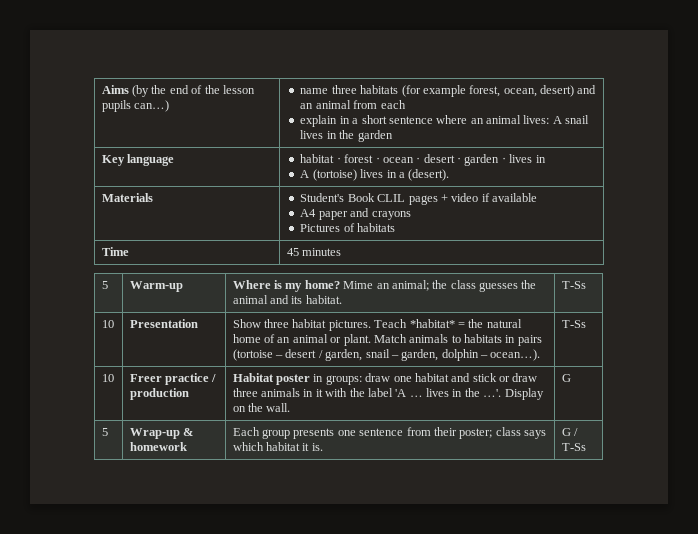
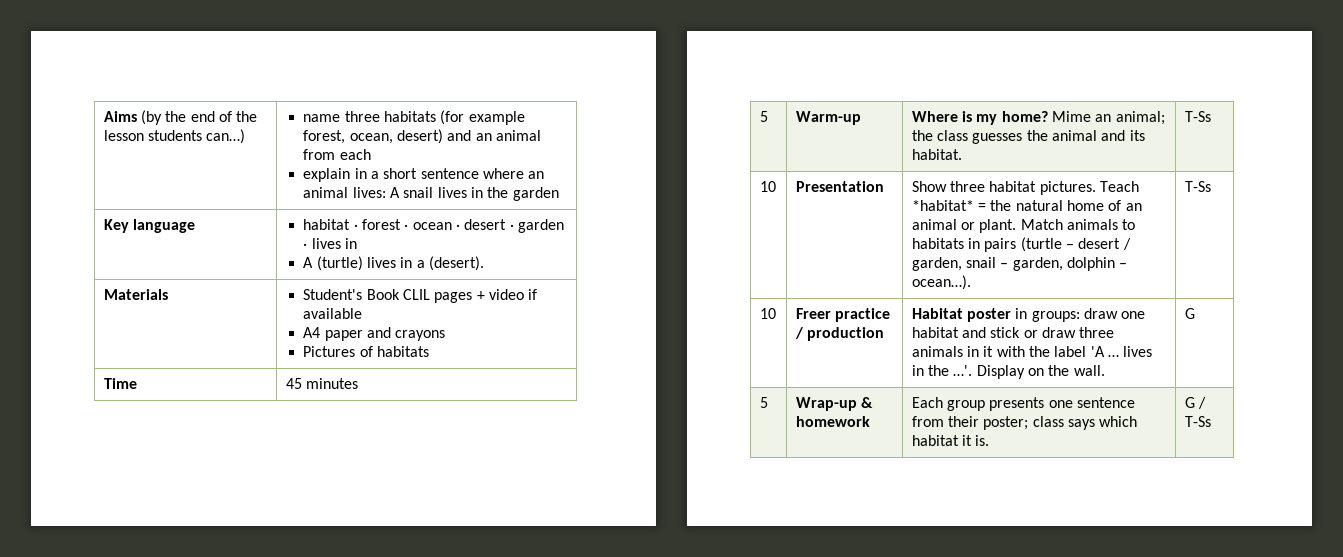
[101,100,131,112] pupils -> [148,130,203,141] students
[312,169,357,181] (tortoise) -> [316,256,363,271] (turtle)
[232,349,273,361] (tortoise -> [1020,237,1062,252] (turtle

